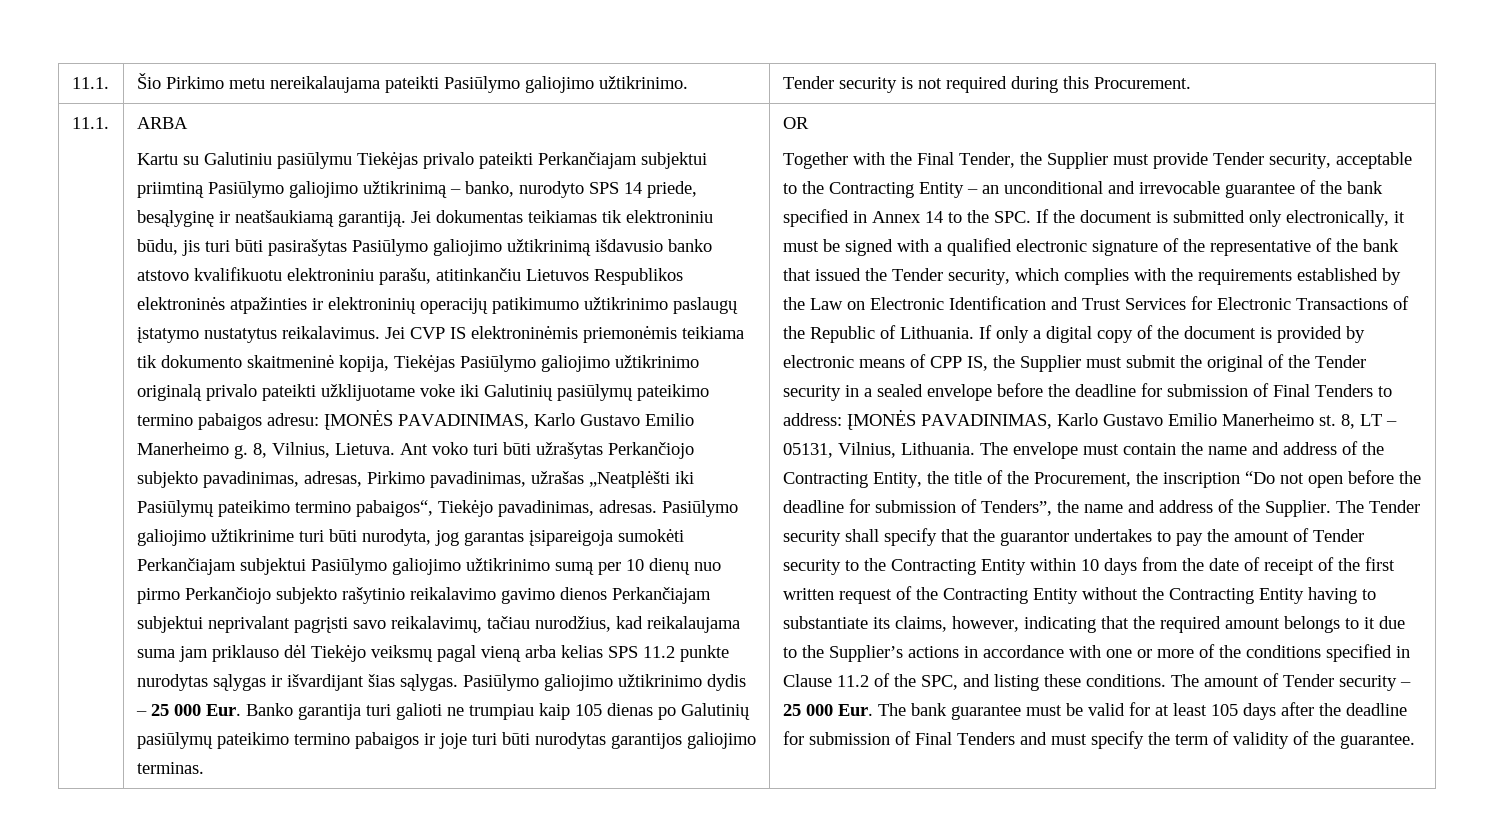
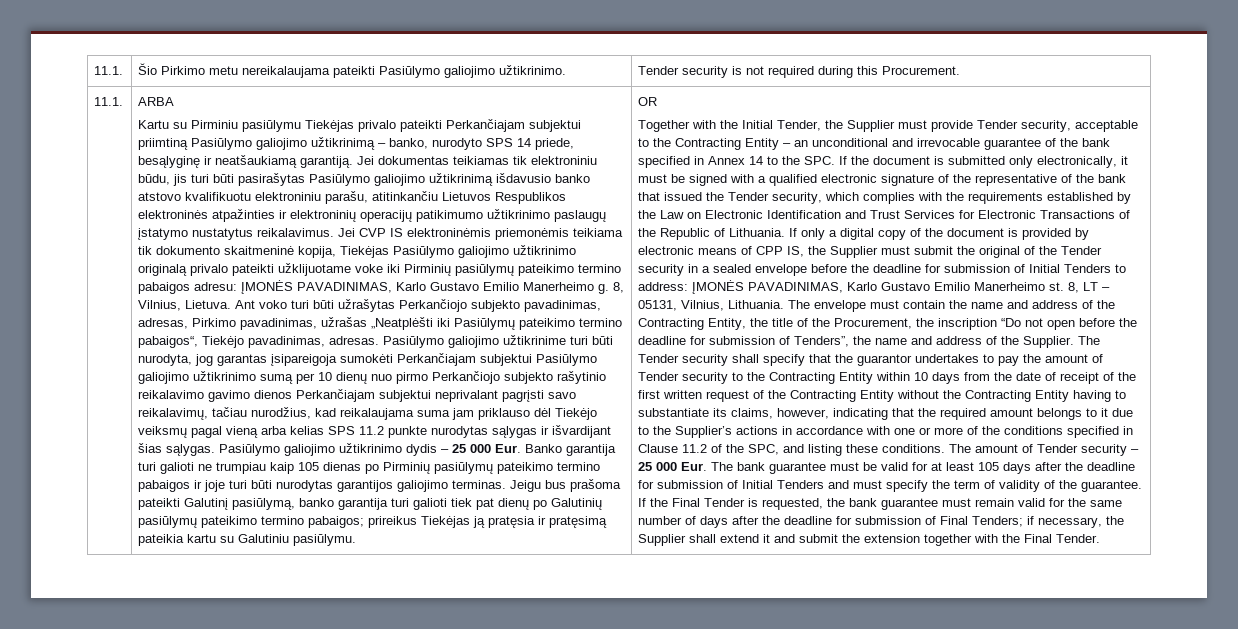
[203,152,272,165] Galutiniu -> [191,120,239,129] Pirminiu
[483,384,553,401] Galutinių -> [404,264,452,276] Pirminių
[680,703,750,720] Galutinių -> [383,462,431,474] Pirminių
(204, 768) none -> [510,479,622,492] [138,498,603,510] [138,516,608,528] [138,534,357,546] Jeigu bus prašoma pateikti Galutinį pasiūlymą, banko garantija turi galioti tiek pat dienų po Galutinių pasiūlymų pateikimo termino pabaigos; prireikus Tiekėjas ją pratęsia ir pratęsimą pateikia kartu su Galutiniu pasiūlymu.
[916,152,954,165] Final -> [742,120,774,129] Initial
[1272,384,1310,397] Final -> [1029,264,1061,273] Initial
[914,732,952,745] Final -> [742,480,774,489] Initial
(1415, 741) none -> [638,498,1123,510] [638,516,1125,528] [638,534,1101,546] If the Final Tender is requested, the bank guarantee must remain valid for the same number of days after the deadline for submission of Final Tenders; if necessary, the Supplier shall extend it and submit the extension together with the Final Tender.

